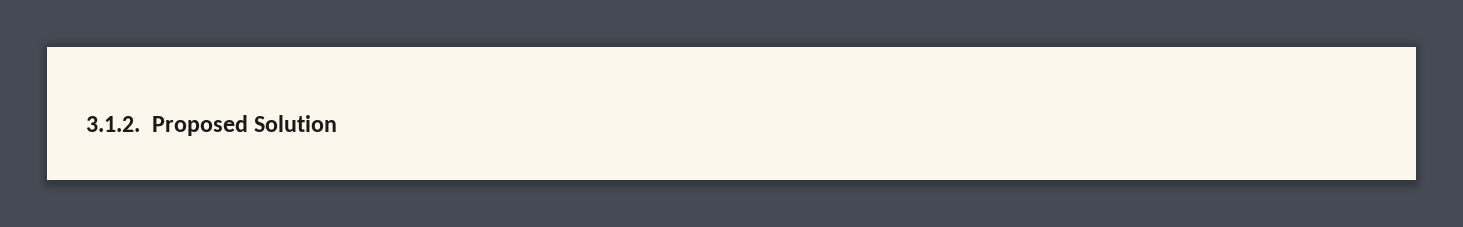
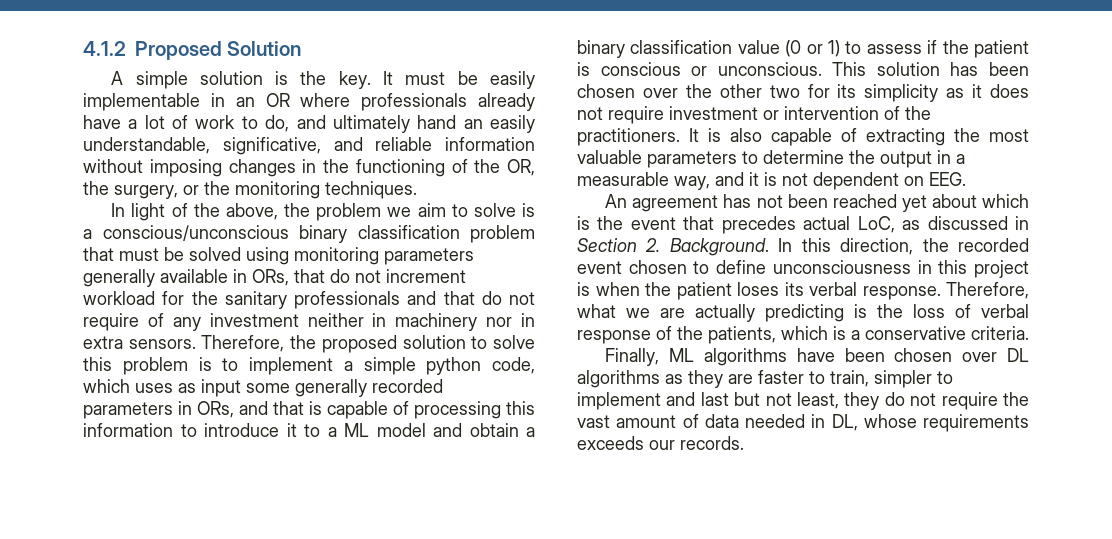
[86,116,140,132] 3.1.2. -> [83,41,126,56] 4.1.2
(337, 123) none -> [111,71,536,89] [83,93,535,111] [83,115,535,133] [83,137,535,155] [83,159,535,177] [83,181,417,199] [111,203,535,221] [83,225,535,243] [83,247,474,265] [83,269,466,287] [83,291,535,309] [83,313,535,331] [83,335,535,353] [83,357,535,375] [83,379,443,397] [83,401,535,419] [83,423,535,437] [577,40,1029,58] [577,62,1029,76] [577,84,1029,102] [577,106,931,124] [577,128,1029,146] [577,150,965,168] [577,172,966,190] [605,194,1029,212] [577,216,1029,234] [577,238,1029,256] [577,260,1029,278] [577,282,1029,300] [577,304,1029,322] [577,326,1029,344] [605,348,1029,366] [577,370,953,388] [577,392,1029,410] [577,414,1029,432] [577,436,744,450] // A simple solution is the key. It must be easily implementable in an OR where professionals already have a lot of work to do, and ultimately hand an easily understandable, significative, and reliable information without imposing changes in the functioning of the OR, the surgery, or the monitoring techniques. // In light of the above, the problem we aim to solve is a conscious/unconscious binary classification problem that must be solved using monitoring parameters generally available in ORs, that do not increment workload for the sanitary professionals and that do not require of any investment neither in machinery nor in extra sensors. Therefore, the proposed solution to solve this problem is to implement a simple python code, which uses as input some generally recorded parameters in ORs, and that is capable of processing this information to introduce it to a ML model and obtain a binary classification value (0 or 1) to assess if the patient is conscious or unconscious. This solution has been chosen over the other two for its simplicity as it does not require investment or intervention of the practitioners. It is also capable of extracting the most valuable parameters to determine the output in a measurable way, and it is not dependent on EEG. // An agreement has not been reached yet about which is the event that precedes actual LoC, as discussed in Section 2. Background. In this direction, the recorded event chosen to define unconsciousness in this project is when the patient loses its verbal response. Therefore, what we are actually predicting is the loss of verbal response of the patients, which is a conservative criteria. // Finally, ML algorithms have been chosen over DL algorithms as they are faster to train, simpler to implement and last but not least, they do not require the vast amount of data needed in DL, whose requirements exceeds our records.

